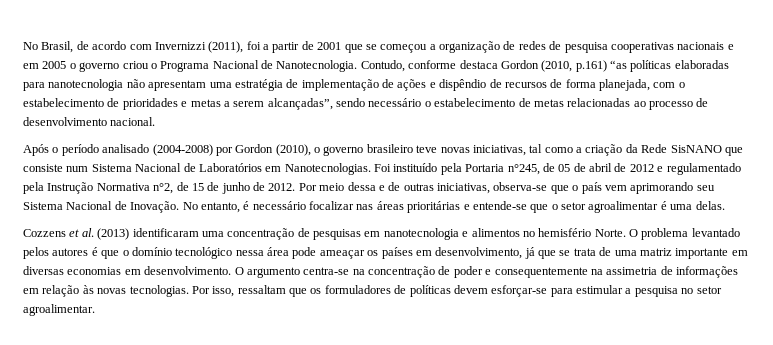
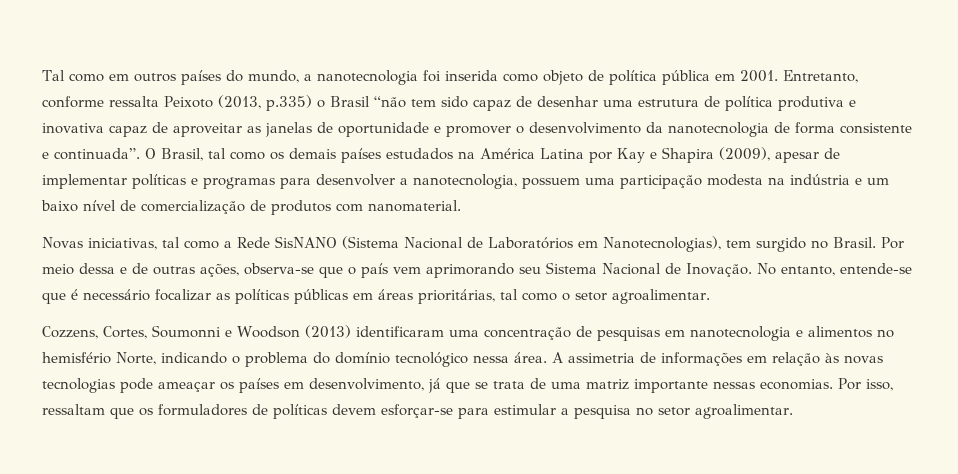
[23,41,734,53] [23,60,729,72] [23,79,685,91] [23,98,709,110] [23,117,156,126] [23,144,743,156] [23,163,741,175] [23,182,296,194] No Brasil, de acordo com Invernizzi (2011), foi a partir de 2001 que se começou a organização de redes de pesquisa cooperativas nacionais e em 2005 o governo criou o Programa Nacional de Nanotecnologia. Contudo, conforme destaca Gordon (2010, p.161) “as políticas elaboradas para nanotecnologia não apresentam uma estratégia de implementação de ações e dispêndio de recursos de forma planejada, com o estabelecimento de prioridades e metas a serem alcançadas”, sendo necessário o estabelecimento de metas relacionadas ao processo de desenvolvimento nacional. // Após o período analisado (2004-2008) por Gordon (2010), o governo brasileiro teve novas iniciativas, tal como a criação da Rede SisNANO que consiste num Sistema Nacional de Laboratórios em Nanotecnologias. Foi instituído pela Portaria n°245, de 05 de abril de 2012 e regulamentado pela Instrução Normativa n°2, de 15 de junho de 2012. -> [42,70,858,85] [42,95,856,111] [42,122,912,137] [42,147,840,163] [42,174,889,189] [41,200,461,215] [42,236,876,252] Tal como em outros países do mundo, a nanotecnologia foi inserida como objeto de política pública em 2001. Entretanto, conforme ressalta Peixoto (2013, p.335) o Brasil “não tem sido capaz de desenhar uma estrutura de política produtiva e inovativa capaz de aproveitar as janelas de oportunidade e promover o desenvolvimento da nanotecnologia de forma consistente e continuada”. O Brasil, tal como os demais países estudados na América Latina por Kay e Shapira (2009), apesar de implementar políticas e programas para desenvolver a nanotecnologia, possuem uma participação modesta na indústria e um baixo nível de comercialização de produtos com nanomaterial. // Novas iniciativas, tal como a Rede SisNANO (Sistema Nacional de Laboratórios em Nanotecnologias), tem surgido no Brasil.
[437,183,490,194] iniciativas, -> [200,264,239,277] ações,
(240, 207) none -> [840,263,912,274] [42,293,66,304] entende-se que
[356,201,725,213] [23,228,94,237] nas áreas prioritárias e entende-se que o setor agroalimentar é uma delas. // Cozzens et al. -> [216,289,710,304] [42,325,300,339] as políticas públicas em áreas prioritárias, tal como o setor agroalimentar. // Cozzens, Cortes, Soumonni e Woodson
[594,228,740,240] [23,247,289,259] Norte. O problema levantado pelos autores é que o domínio tecnológico nessa área -> [116,352,883,367] [42,378,115,393] Norte, indicando o problema do domínio tecnológico nessa área. A assimetria de informações em relação às novas tecnologias
[731,250,748,256] [23,266,738,278] [23,285,189,297] em diversas economias em desenvolvimento. O argumento centra-se na concentração de poder e consequentemente na assimetria de informações em relação às novas tecnologias. -> [713,379,833,390] nessas economias.

